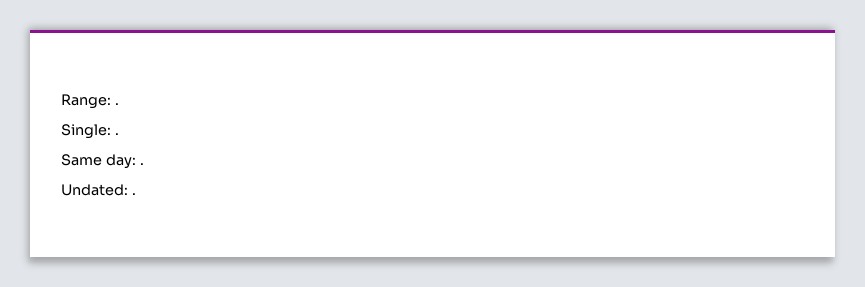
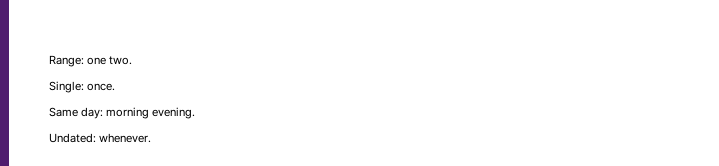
[114,103,119,105] . -> [87,56,133,65] one two.
[114,133,119,135] . -> [87,83,116,91] once.
[139,163,144,165] . -> [106,107,196,119] morning evening.
[131,193,136,195] . -> [99,133,152,143] whenever.

